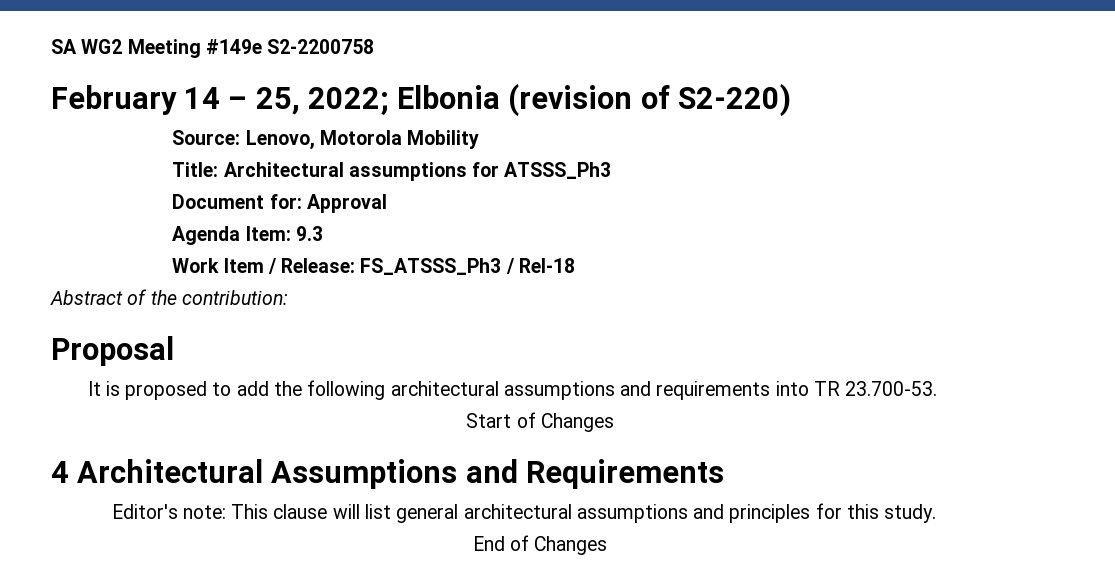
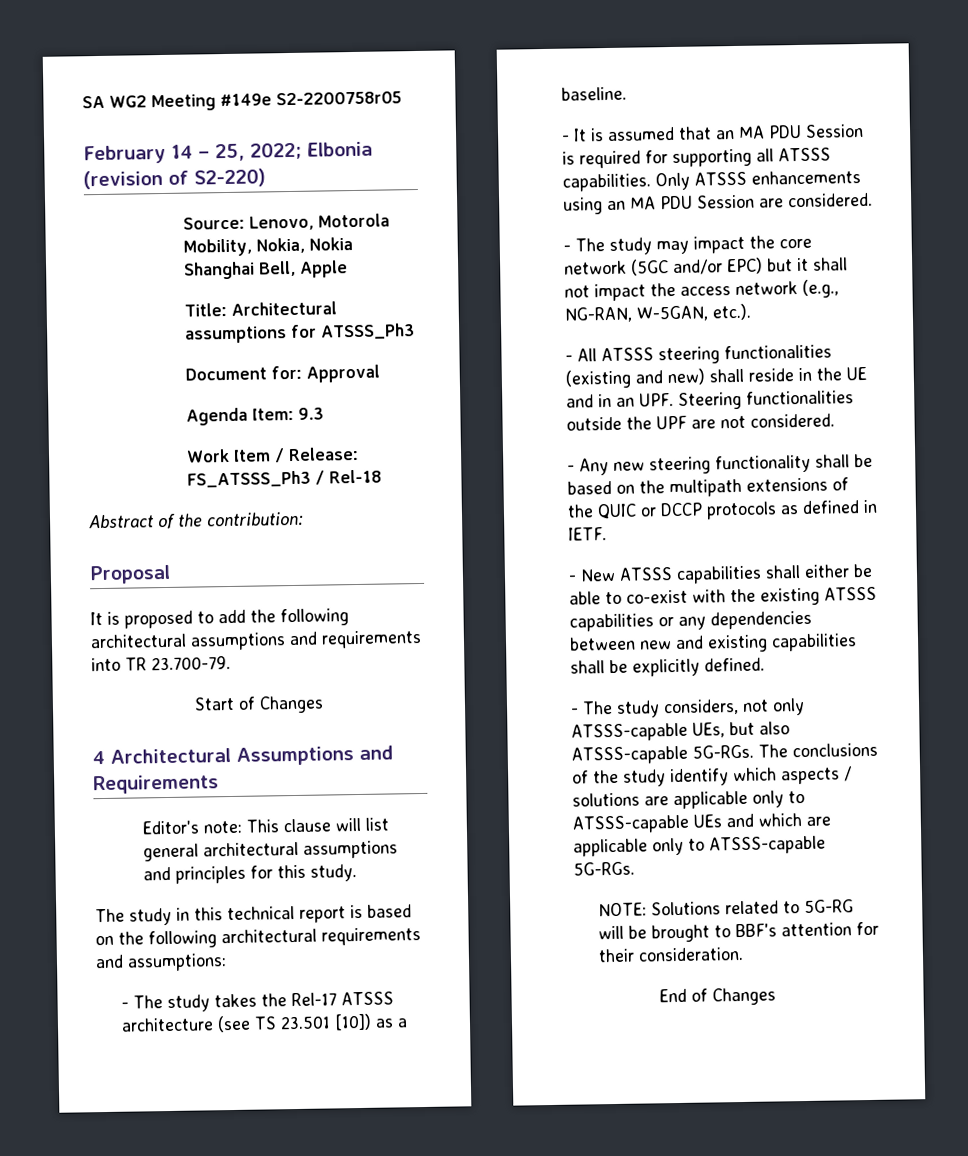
[267,39,375,54] S2-2200758 -> [276,91,402,106] S2-2200758r05
[407,130,480,149] Mobility -> [182,237,353,257] [183,260,348,280] Mobility, Nokia, Nokia Shanghai Bell, Apple
[845,381,938,396] 23.700-53. -> [151,655,231,671] 23.700-79.
(937, 513) none -> [95,904,412,926] [95,927,421,949] [95,953,227,972] [120,991,394,1013] [120,1013,408,1033] [560,86,627,101] [561,123,864,142] [561,147,831,169] [561,170,861,192] [562,192,873,215] [562,235,812,255] [563,257,848,276] [563,279,839,302] [563,303,751,323] [564,344,832,365] [564,366,867,389] [565,390,854,410] [565,413,835,431] [566,453,873,476] [566,477,849,498] [566,499,878,520] [567,527,607,541] [567,563,873,584] [568,586,877,606] [568,610,812,632] [568,633,857,653] [569,657,765,677] [570,697,805,718] [570,721,790,742] [570,742,878,765] [571,766,852,787] [571,790,805,810] [571,813,831,834] [572,835,826,857] [572,861,635,876] [598,899,855,917] [598,921,880,943] [598,946,745,963] // The study in this technical report is based on the following architectural requirements and assumptions: // - The study takes the Rel-17 ATSSS architecture (see TS 23.501 [10]) as a baseline. // - It is assumed that an MA PDU Session is required for supporting all ATSSS capabilities. Only ATSSS enhancements using an MA PDU Session are considered. // - The study may impact the core network (5GC and/or EPC) but it shall not impact the access network (e.g., NG-RAN, W-5GAN, etc.). // - All ATSSS steering functionalities (existing and new) shall reside in the UE and in an UPF. Steering functionalities outside the UPF are not considered. // - Any new steering functionality shall be based on the multipath extensions of the QUIC or DCCP protocols as defined in IETF. // - New ATSSS capabilities shall either be able to co-exist with the existing ATSSS capabilities or any dependencies between new and existing capabilities shall be explicitly defined. // - The study considers, not only ATSSS-capable UEs, but also ATSSS-capable 5G-RGs. The conclusions of the study identify which aspects / solutions are applicable only to ATSSS-capable UEs and which are applicable only to ATSSS-capable 5G-RGs. // NOTE: Solutions related to 5G-RG will be brought to BBF's attention for their consideration.

